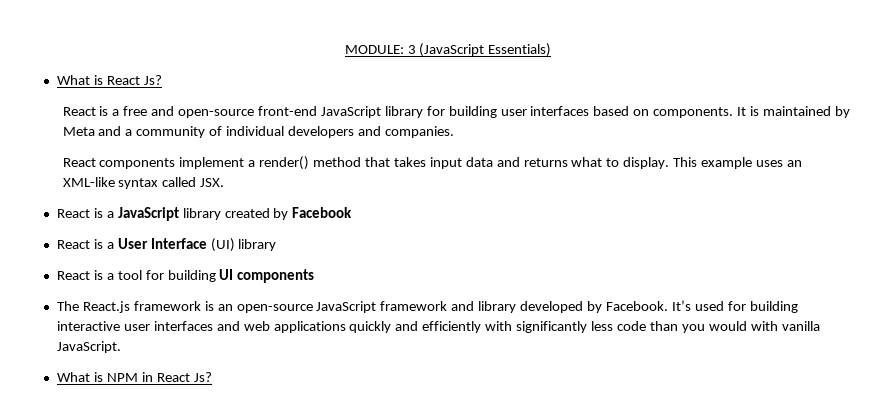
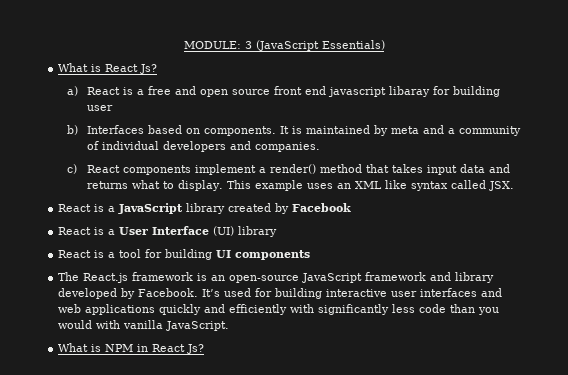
(162, 80) none -> [66,86,78,96] a)
[178,106,423,118] open-source front-end JavaScript library -> [200,86,431,97] open source front end javascript libaray
[530,106,590,116] interfaces -> [66,125,145,135] // b) Interfaces
[62,127,95,136] Meta -> [391,126,420,134] meta
(454, 132) none -> [66,164,77,174] c)
[62,177,115,187] XML-like -> [355,180,408,189] XML like

